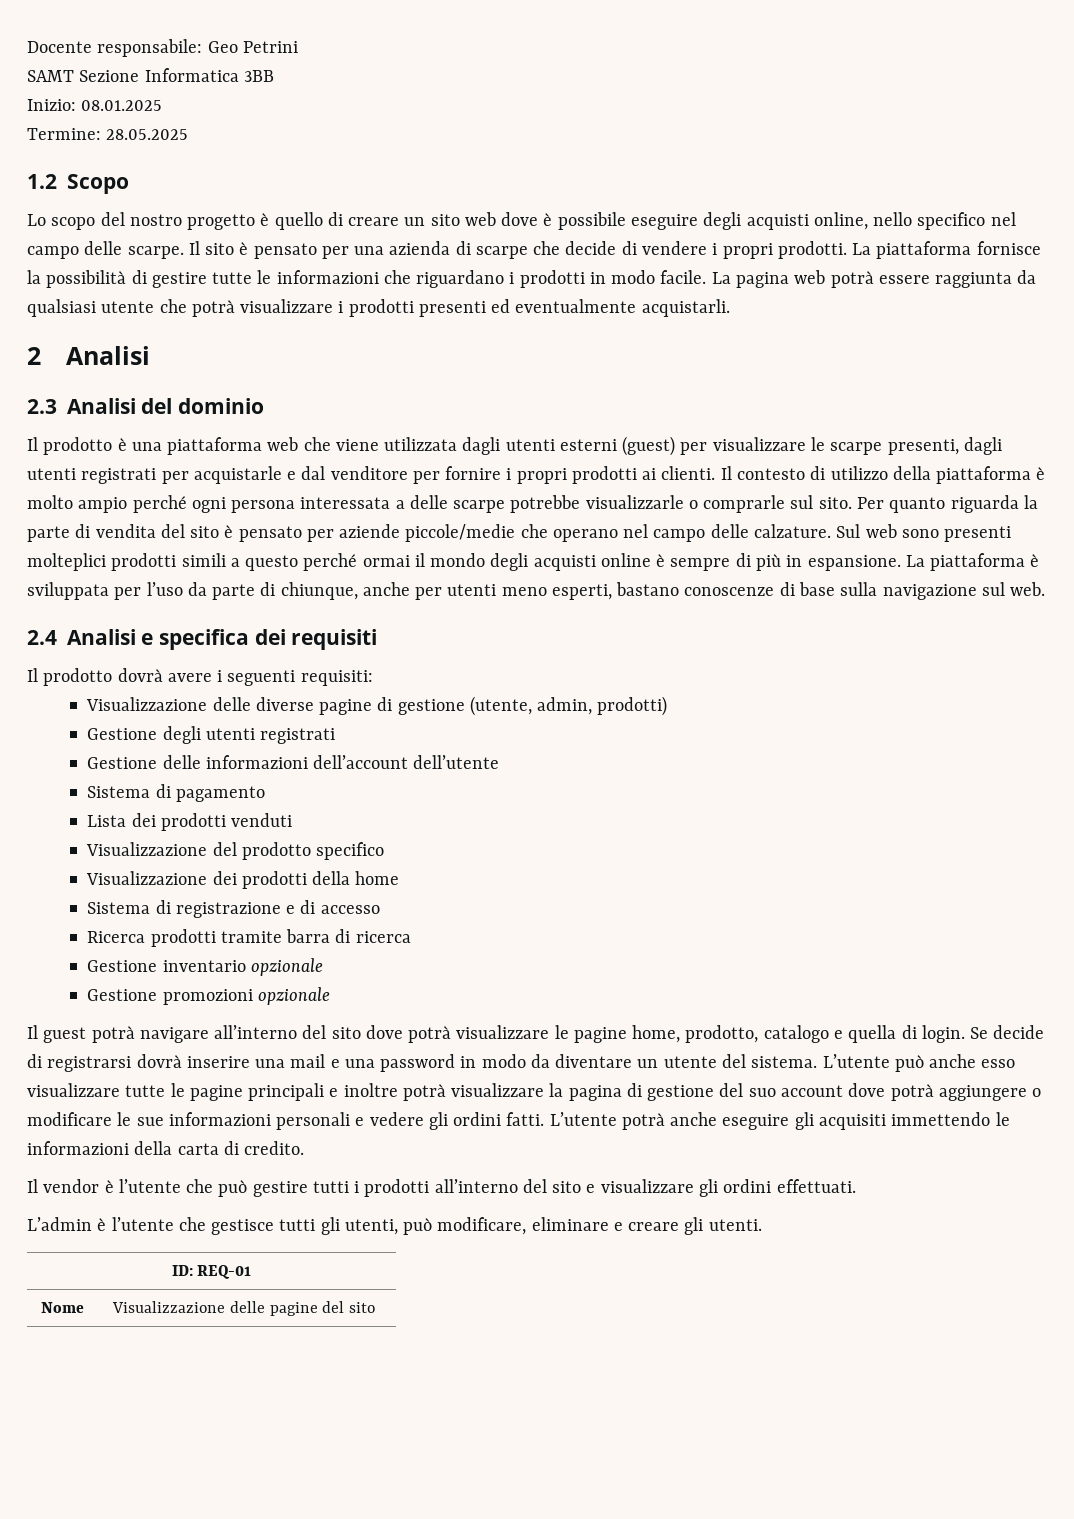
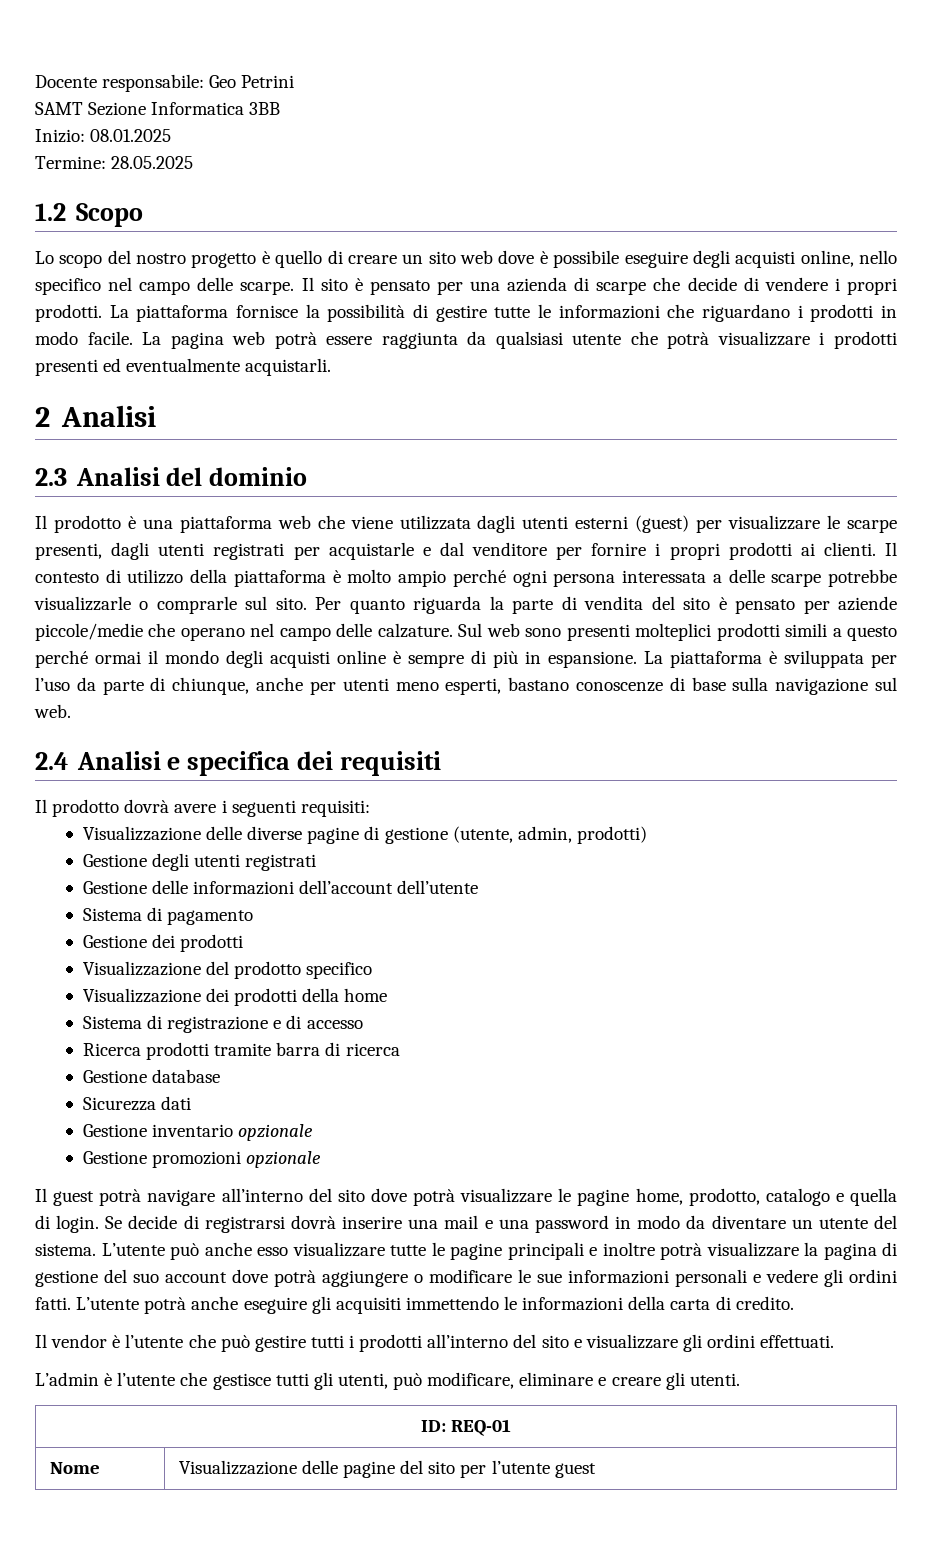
[87,813,293,831] Lista dei prodotti venduti -> [82,934,244,952] Gestione dei prodotti
(411, 937) none -> [82,1069,221,1083] [82,1096,192,1111] // Gestione database // Sicurezza dati
(375, 1307) none -> [460,1460,596,1478] per l’utente guest

